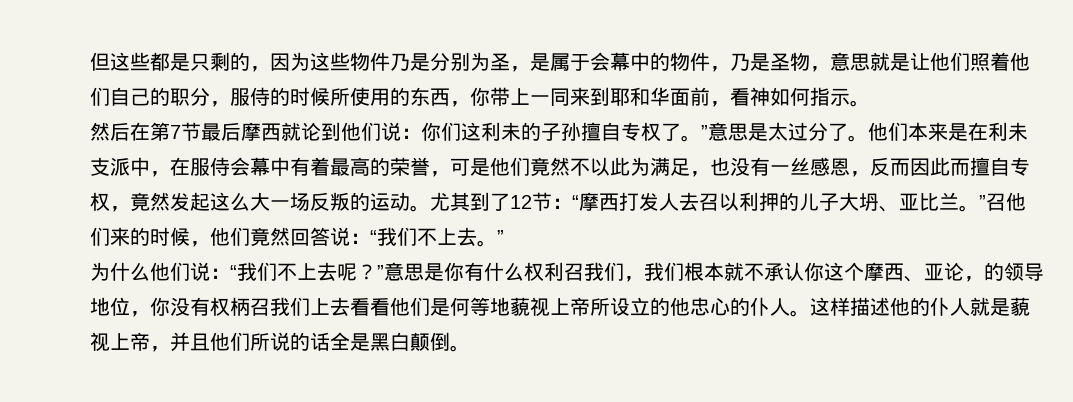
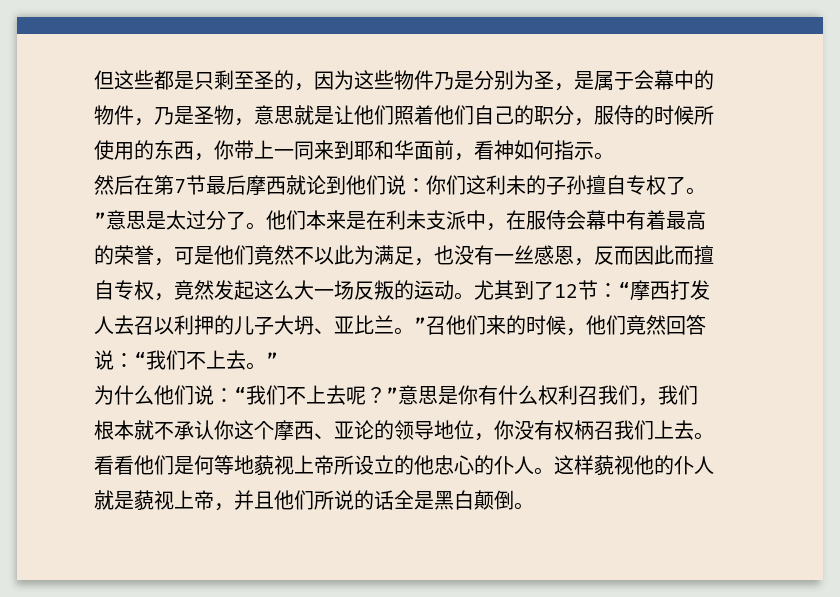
(230, 61) none -> [234,71,274,89] 至圣
[964,276,984,282] ， -> (374, 430) none
(350, 306) none -> [694,432,714,440] 。
[850,297,890,316] 描述 -> [594,455,634,475] 藐视

